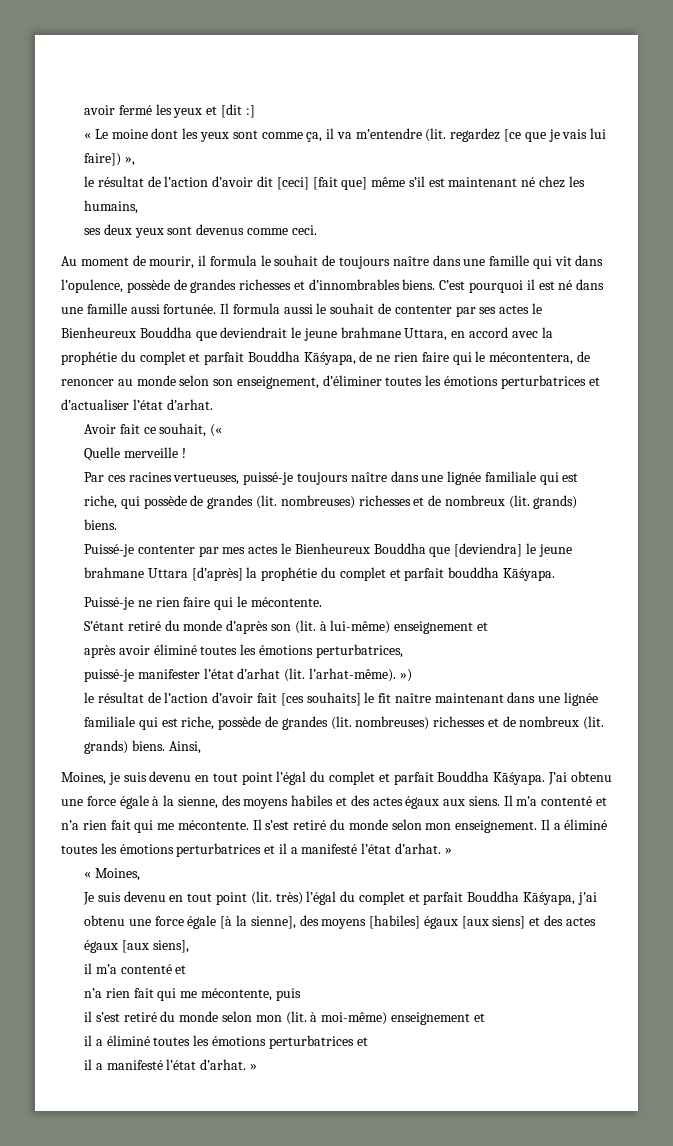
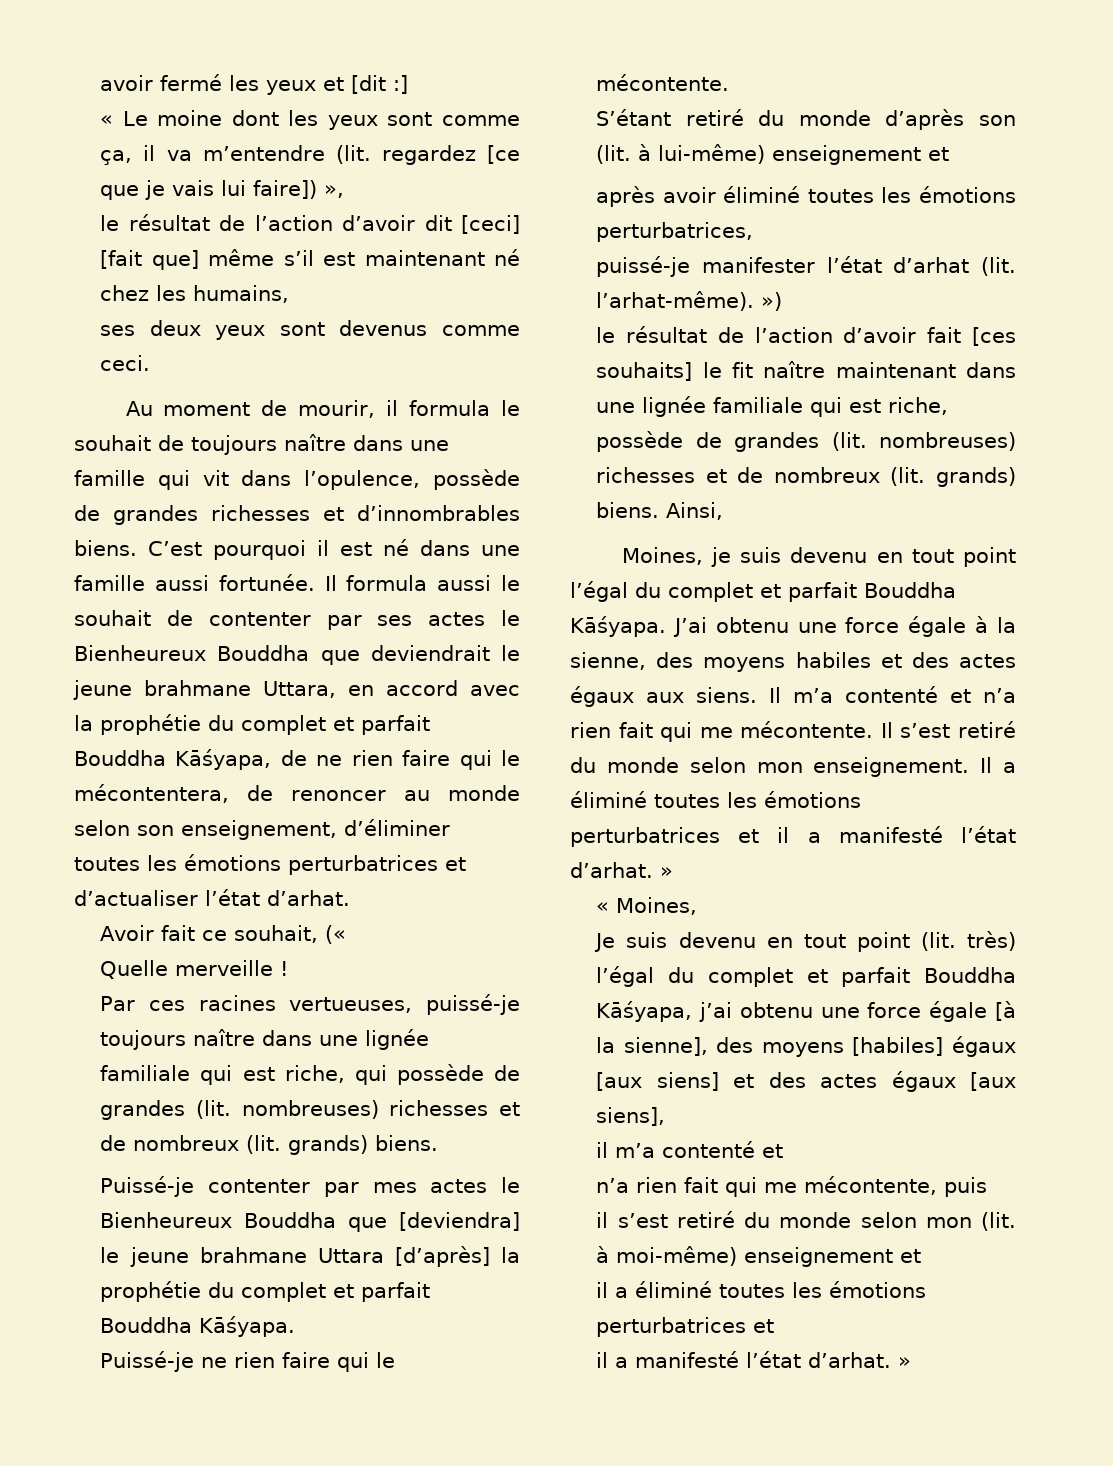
[448,567,500,578] bouddha -> [100,1317,193,1333] Bouddha

